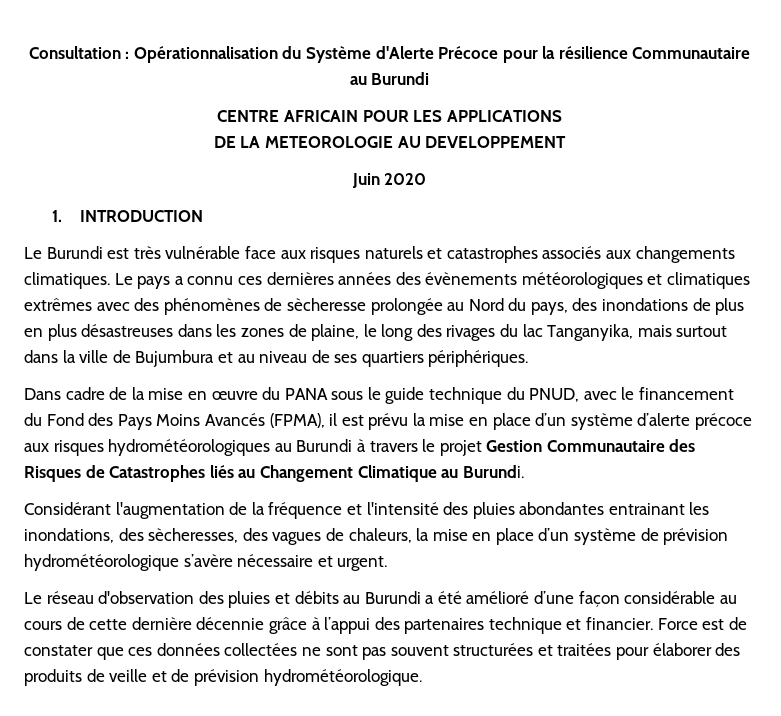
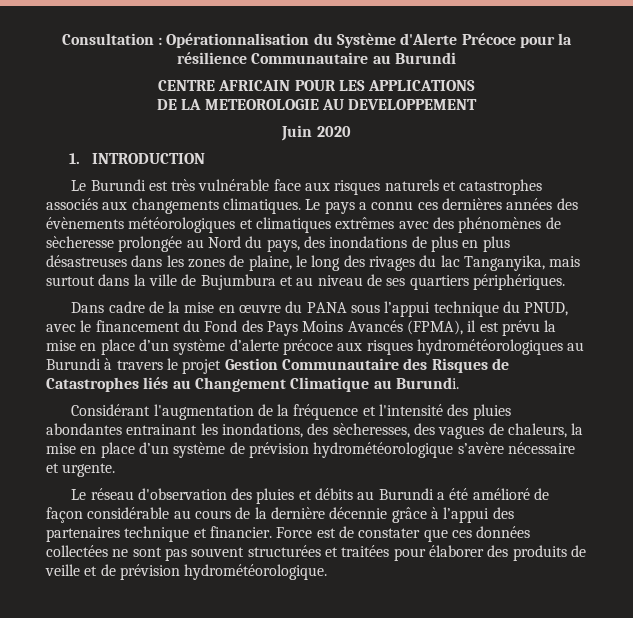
[367,387,425,404] le guide -> [384,301,431,317] l’appui
[337,556,388,571] urgent. -> [62,463,116,477] urgente.
[534,591,575,604] d’une -> [534,488,550,500] de
[89,619,128,630] cette -> [254,507,267,519] la

